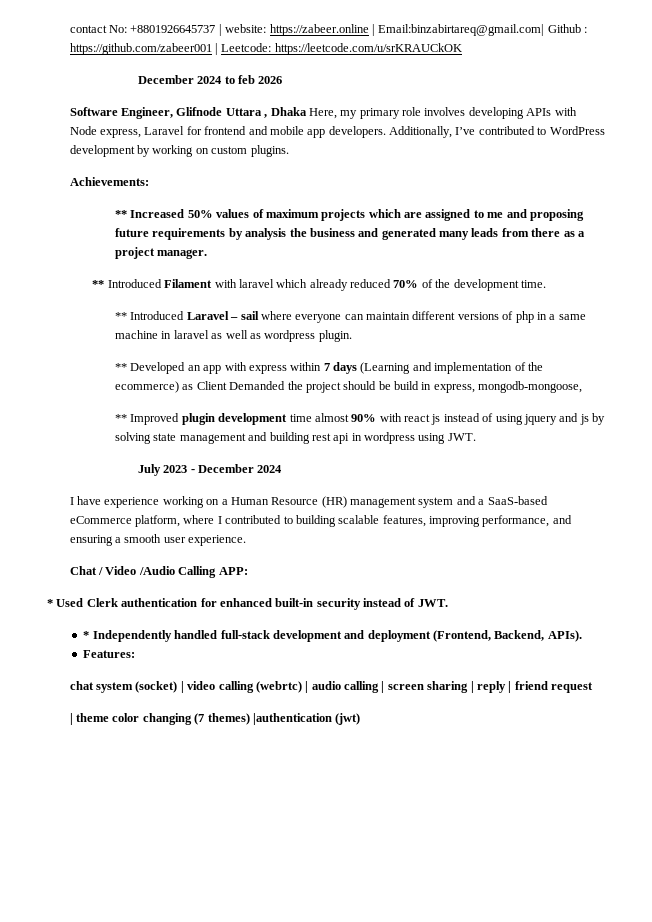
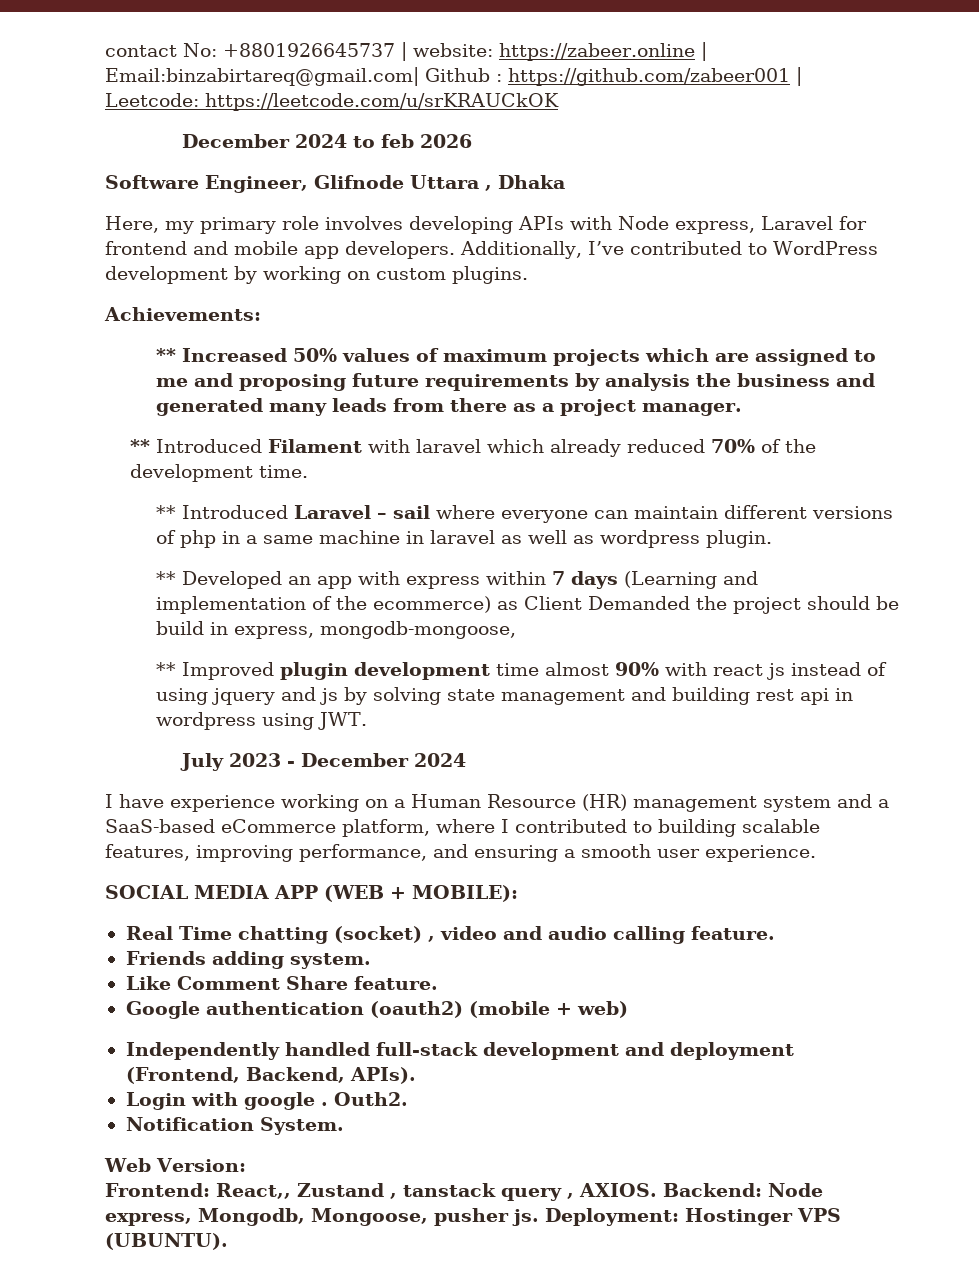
(307, 111) none -> (565, 182) //
[69,566,248,578] [47,598,448,610] [83,631,90,639] Chat / Video /Audio Calling APP: // * Used Clerk authentication for enhanced built-in security instead of JWT. // * -> [104,885,518,902] [125,926,775,944] [125,951,371,969] [125,976,438,990] [125,1001,628,1019] SOCIAL MEDIA APP (WEB + MOBILE): // Real Time chatting (socket) , video and audio calling feature. // Friends adding system. // Like Comment Share feature. // Google authentication (oauth2) (mobile + web) //
[83,650,136,658] [69,681,594,693] [69,713,361,725] Features: // chat system (socket) | video calling (webrtc) | audio calling | screen sharing | reply | friend request // | theme color changing (7 themes) |authentication (jwt) -> [125,1092,408,1110] [125,1117,344,1135] [103,1158,246,1172] [104,1183,823,1201] [104,1208,841,1226] [104,1233,228,1250] Login with google . Outh2. // Notification System. // Web Version: // Frontend: React,, Zustand , tanstack query , AXIOS. Backend: Node express, Mongodb, Mongoose, pusher js. Deployment: Hostinger VPS (UBUNTU).

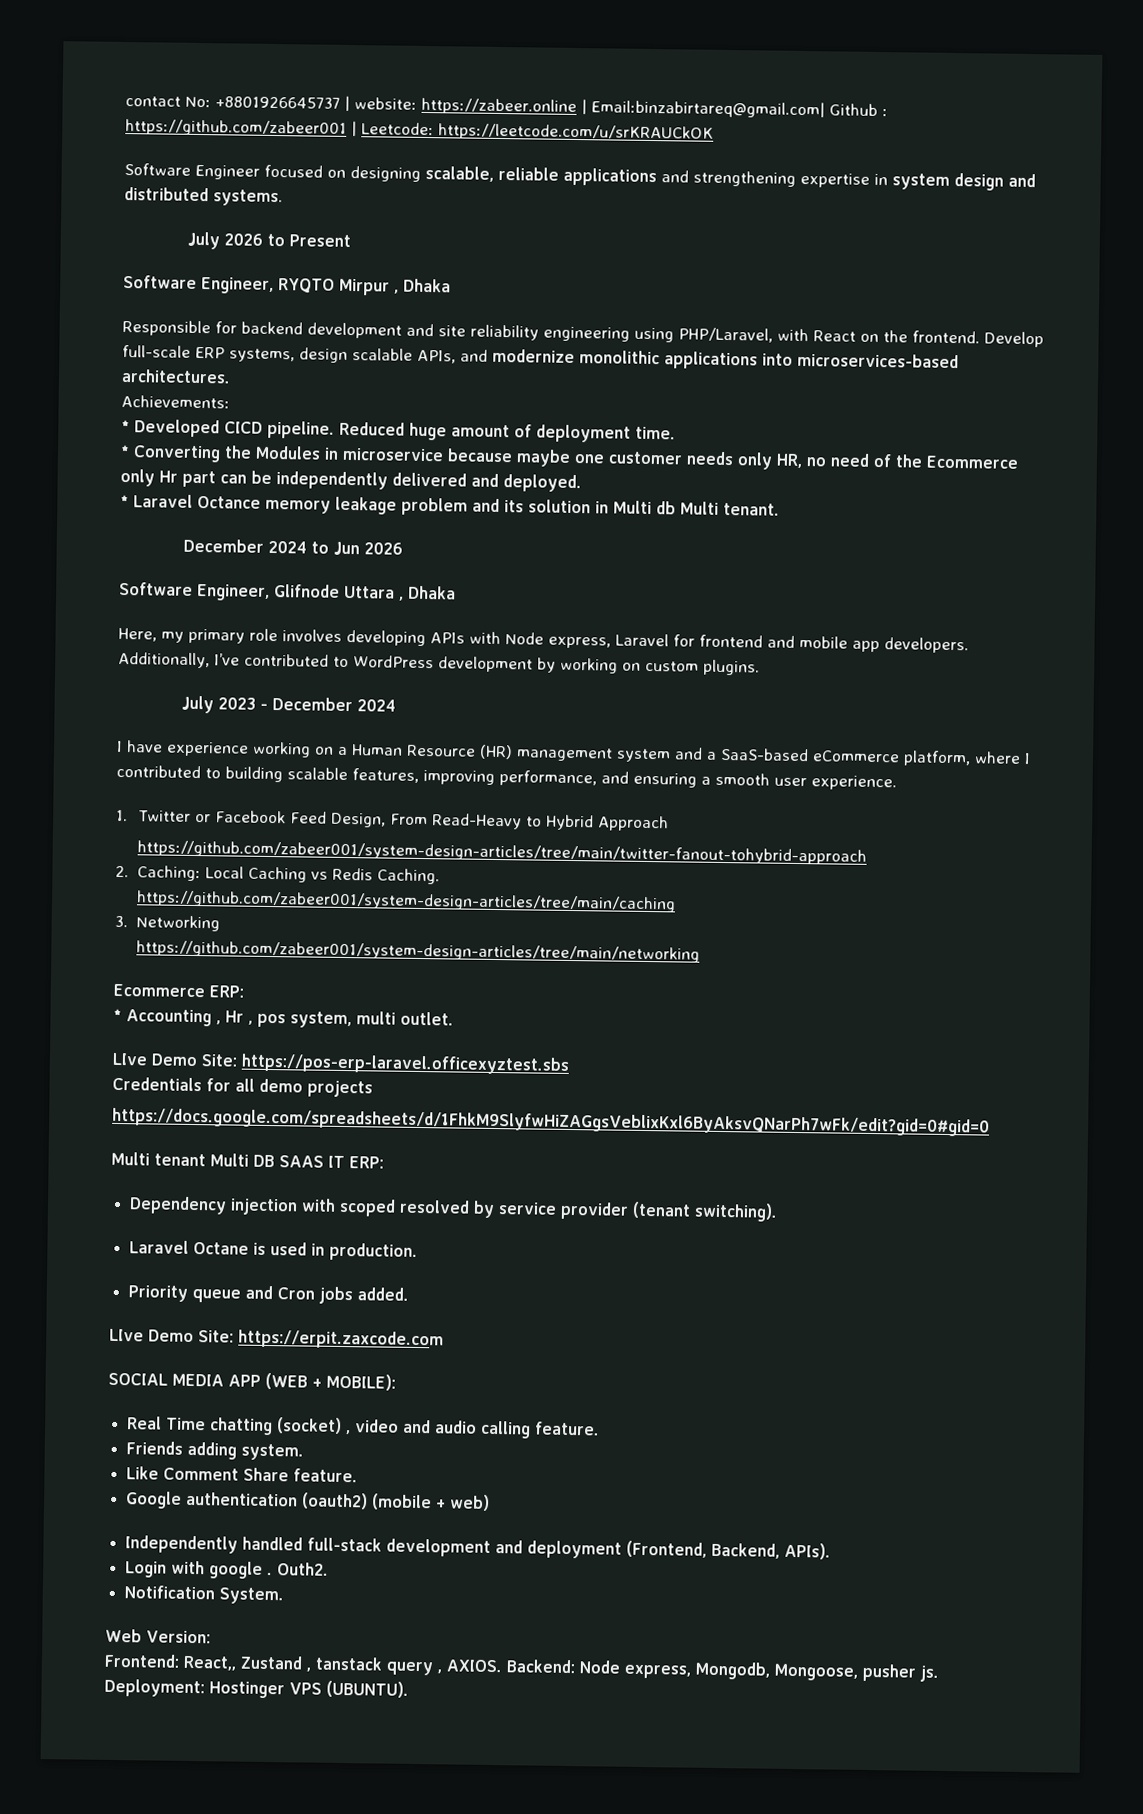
(559, 102) none -> [124,163,1037,191] [124,187,284,207] [187,231,352,250] [123,275,452,296] [122,319,1045,348] [122,344,960,370] [121,368,232,384] [121,394,231,409] [121,419,677,443] [120,444,1020,470] [120,468,583,493] [120,494,781,516] // Software Engineer focused on designing scalable, reliable applications and strengthening expertise in system design and distributed systems. // July 2026 to Present // Software Engineer, RYQTO Mirpur , Dhaka // Responsible for backend development and site reliability engineering using PHP/Laravel, with React on the frontend. Develop full-scale ERP systems, design scalable APIs, and modernize monolithic applications into microservices-based architectures. // Achievements: // * Developed CICD pipeline. Reduced huge amount of deployment time. // * Converting the Modules in microservice because maybe one customer needs only HR, no need of the Ecommerce only Hr part can be independently delivered and deployed. // * Laravel Octance memory leakage problem and its solution in Multi db Multi tenant.
[380,134,414,148] feb -> [333,541,361,556] Jun
[103,307,261,321] [156,348,877,366] [156,373,876,391] [156,398,743,416] [130,439,817,457] [130,464,309,482] [156,505,894,523] [156,530,773,548] [156,571,759,589] [156,596,900,614] [156,621,517,639] [156,662,888,680] [156,687,854,705] [156,712,368,730] // Achievements: // ** Increased 50% values of maximum projects which are assigned to me and proposing future requirements by analysis the business and generated many leads from there as a project manager. // ** Introduced Filament with laravel which already reduced 70% of the development time. // ** Introduced Laravel – sail where everyone can maintain different versions of php in a same machine in laravel as well as wordpress plugin. // ** Developed an app with express within 7 days (Learning and implementation of the ecommerce) as Client Demanded the project should be build in express, mongodb-mongoose, // ** Improved plugin development time almost 90% with react js instead of using jquery and js by solving state management and building rest api in wordpress using JWT. -> (761, 667) none
(816, 853) none -> [116,809,670,832] [136,840,868,865] [115,865,440,885] [135,890,677,913] [114,915,220,932] [135,940,701,963] [113,983,245,998] [113,1008,455,1029] [112,1052,570,1075] [112,1076,374,1098] [112,1107,991,1137] [111,1151,385,1169] [128,1196,778,1222] [128,1240,418,1261] [127,1285,409,1305] [109,1328,445,1350] // 1. Twitter or Facebook Feed Design, From Read-Heavy to Hybrid Approach // https://github.com/zabeer001/system-design-articles/tree/main/twitter-fanout-tohybrid-approach // 2. Caching: Local Caching vs Redis Caching. // https://github.com/zabeer001/system-design-articles/tree/main/caching // 3. Networking // https://github.com/zabeer001/system-design-articles/tree/main/networking // Ecommerce ERP: // * Accounting , Hr , pos system, multi outlet. // LIve Demo Site: https://pos-erp-laravel.officexyztest.sbs // Credentials for all demo projects // https://docs.google.com/spreadsheets/d/1FhkM9SlyfwHiZAGgsVeblixKxl6ByAksvQNarPh7wFk/edit?gid=0#gid=0 // Multi tenant Multi DB SAAS IT ERP: // Dependency injection with scoped resolved by service provider (tenant switching). // Laravel Octane is used in production. // Priority queue and Cron jobs added. // LIve Demo Site: https://erpit.zaxcode.com

